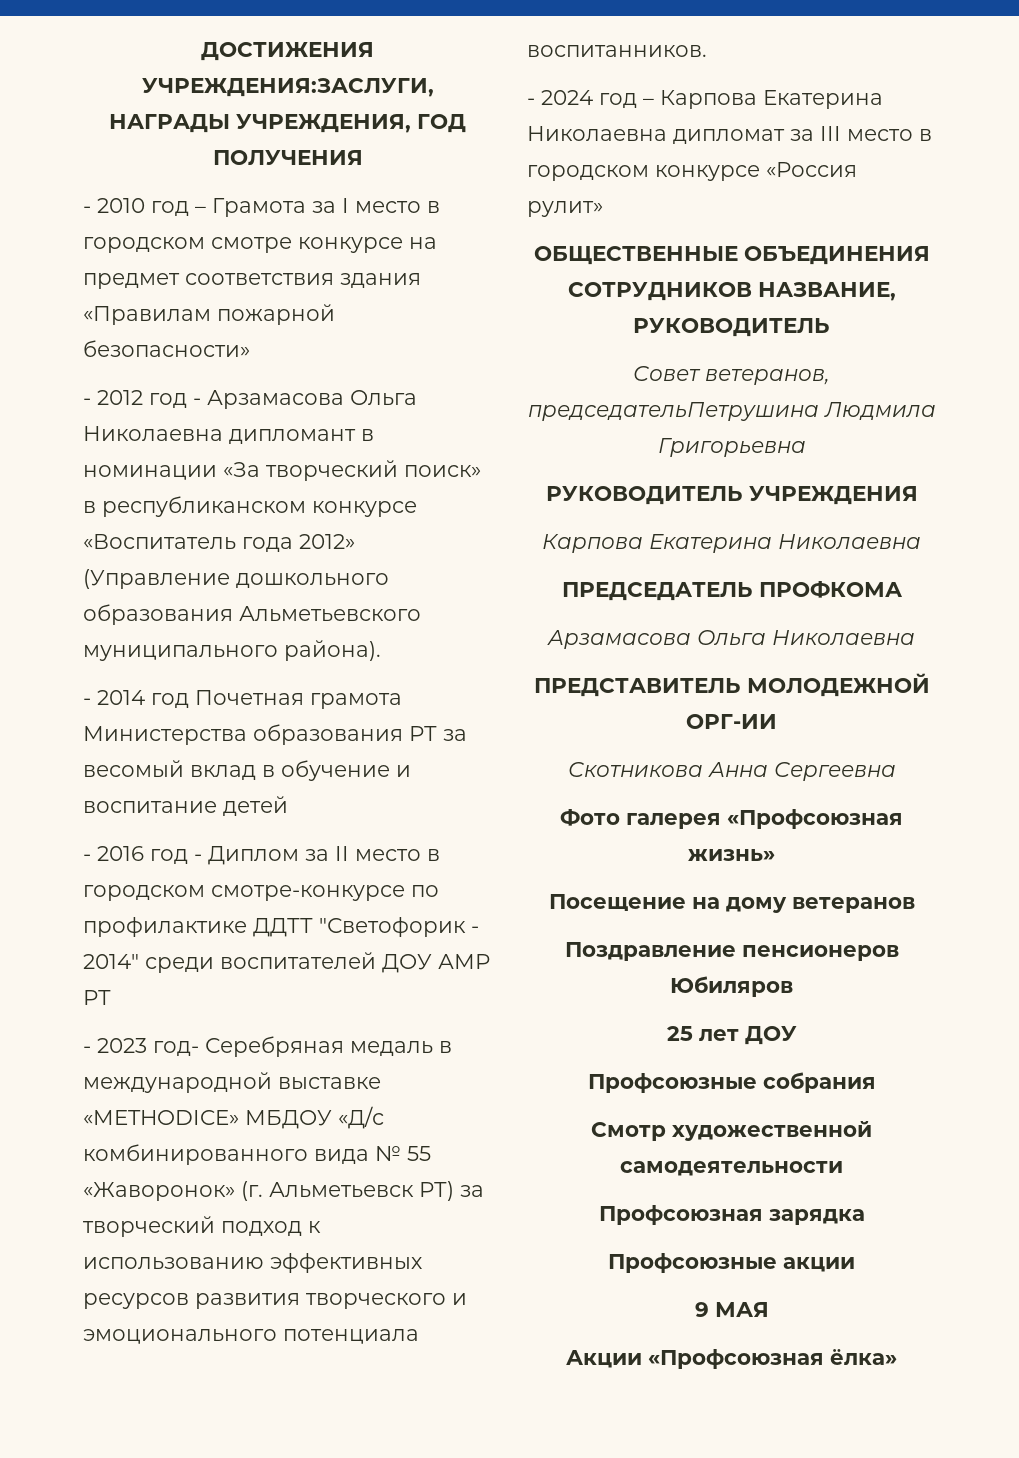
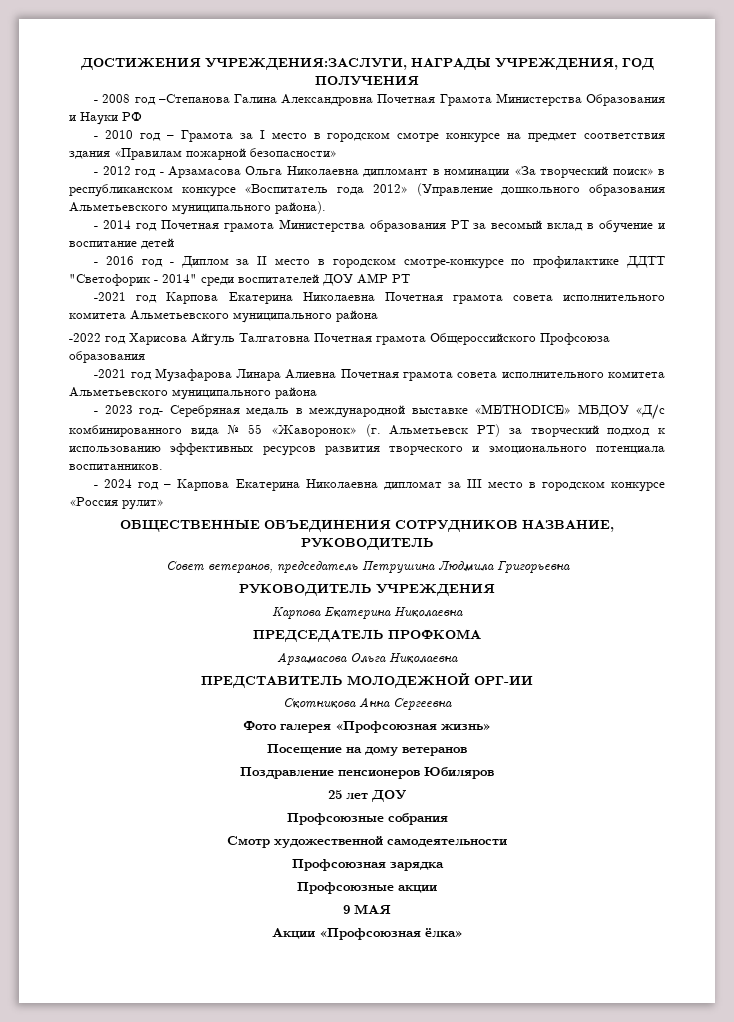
(363, 157) none -> [94,93,666,106] [69,112,142,125] // - 2008 год –Степанова Галина Александровна Почетная Грамота Министерства Образования и Науки РФ
(111, 997) none -> [94,292,665,304] [69,310,378,323] [69,333,610,346] [69,351,145,363] [94,368,665,382] [69,387,317,400] // -2021 год Карпова Екатерина Николаевна Почетная грамота совета исполнительного комитета Альметьевского муниципального района // -2022 год Харисова Айгуль Талгатовна Почетная грамота Общероссийского Профсоюза образования // -2021 год Музафарова Линара Алиевна Почетная грамота совета исполнительного комитета Альметьевского муниципального района
[527,402,819,421] председательПетрушина -> [276,561,435,573] председатель Петрушина

